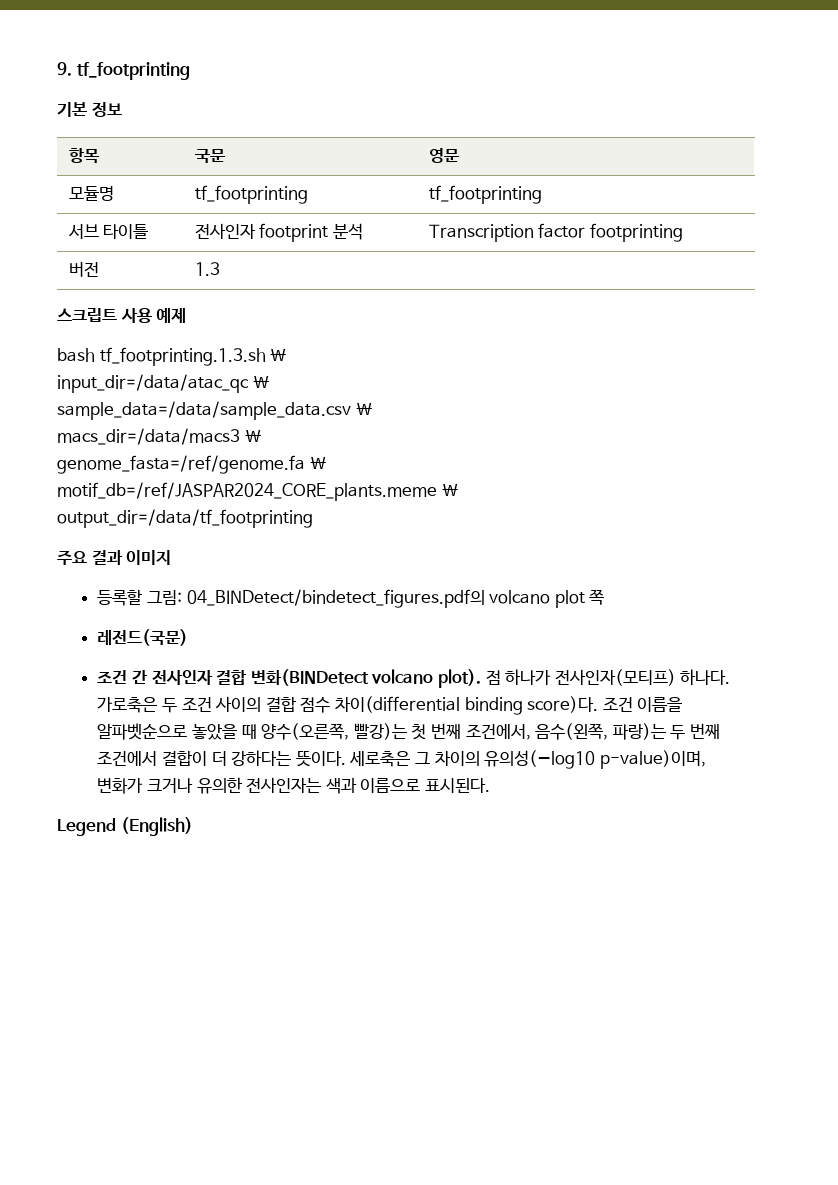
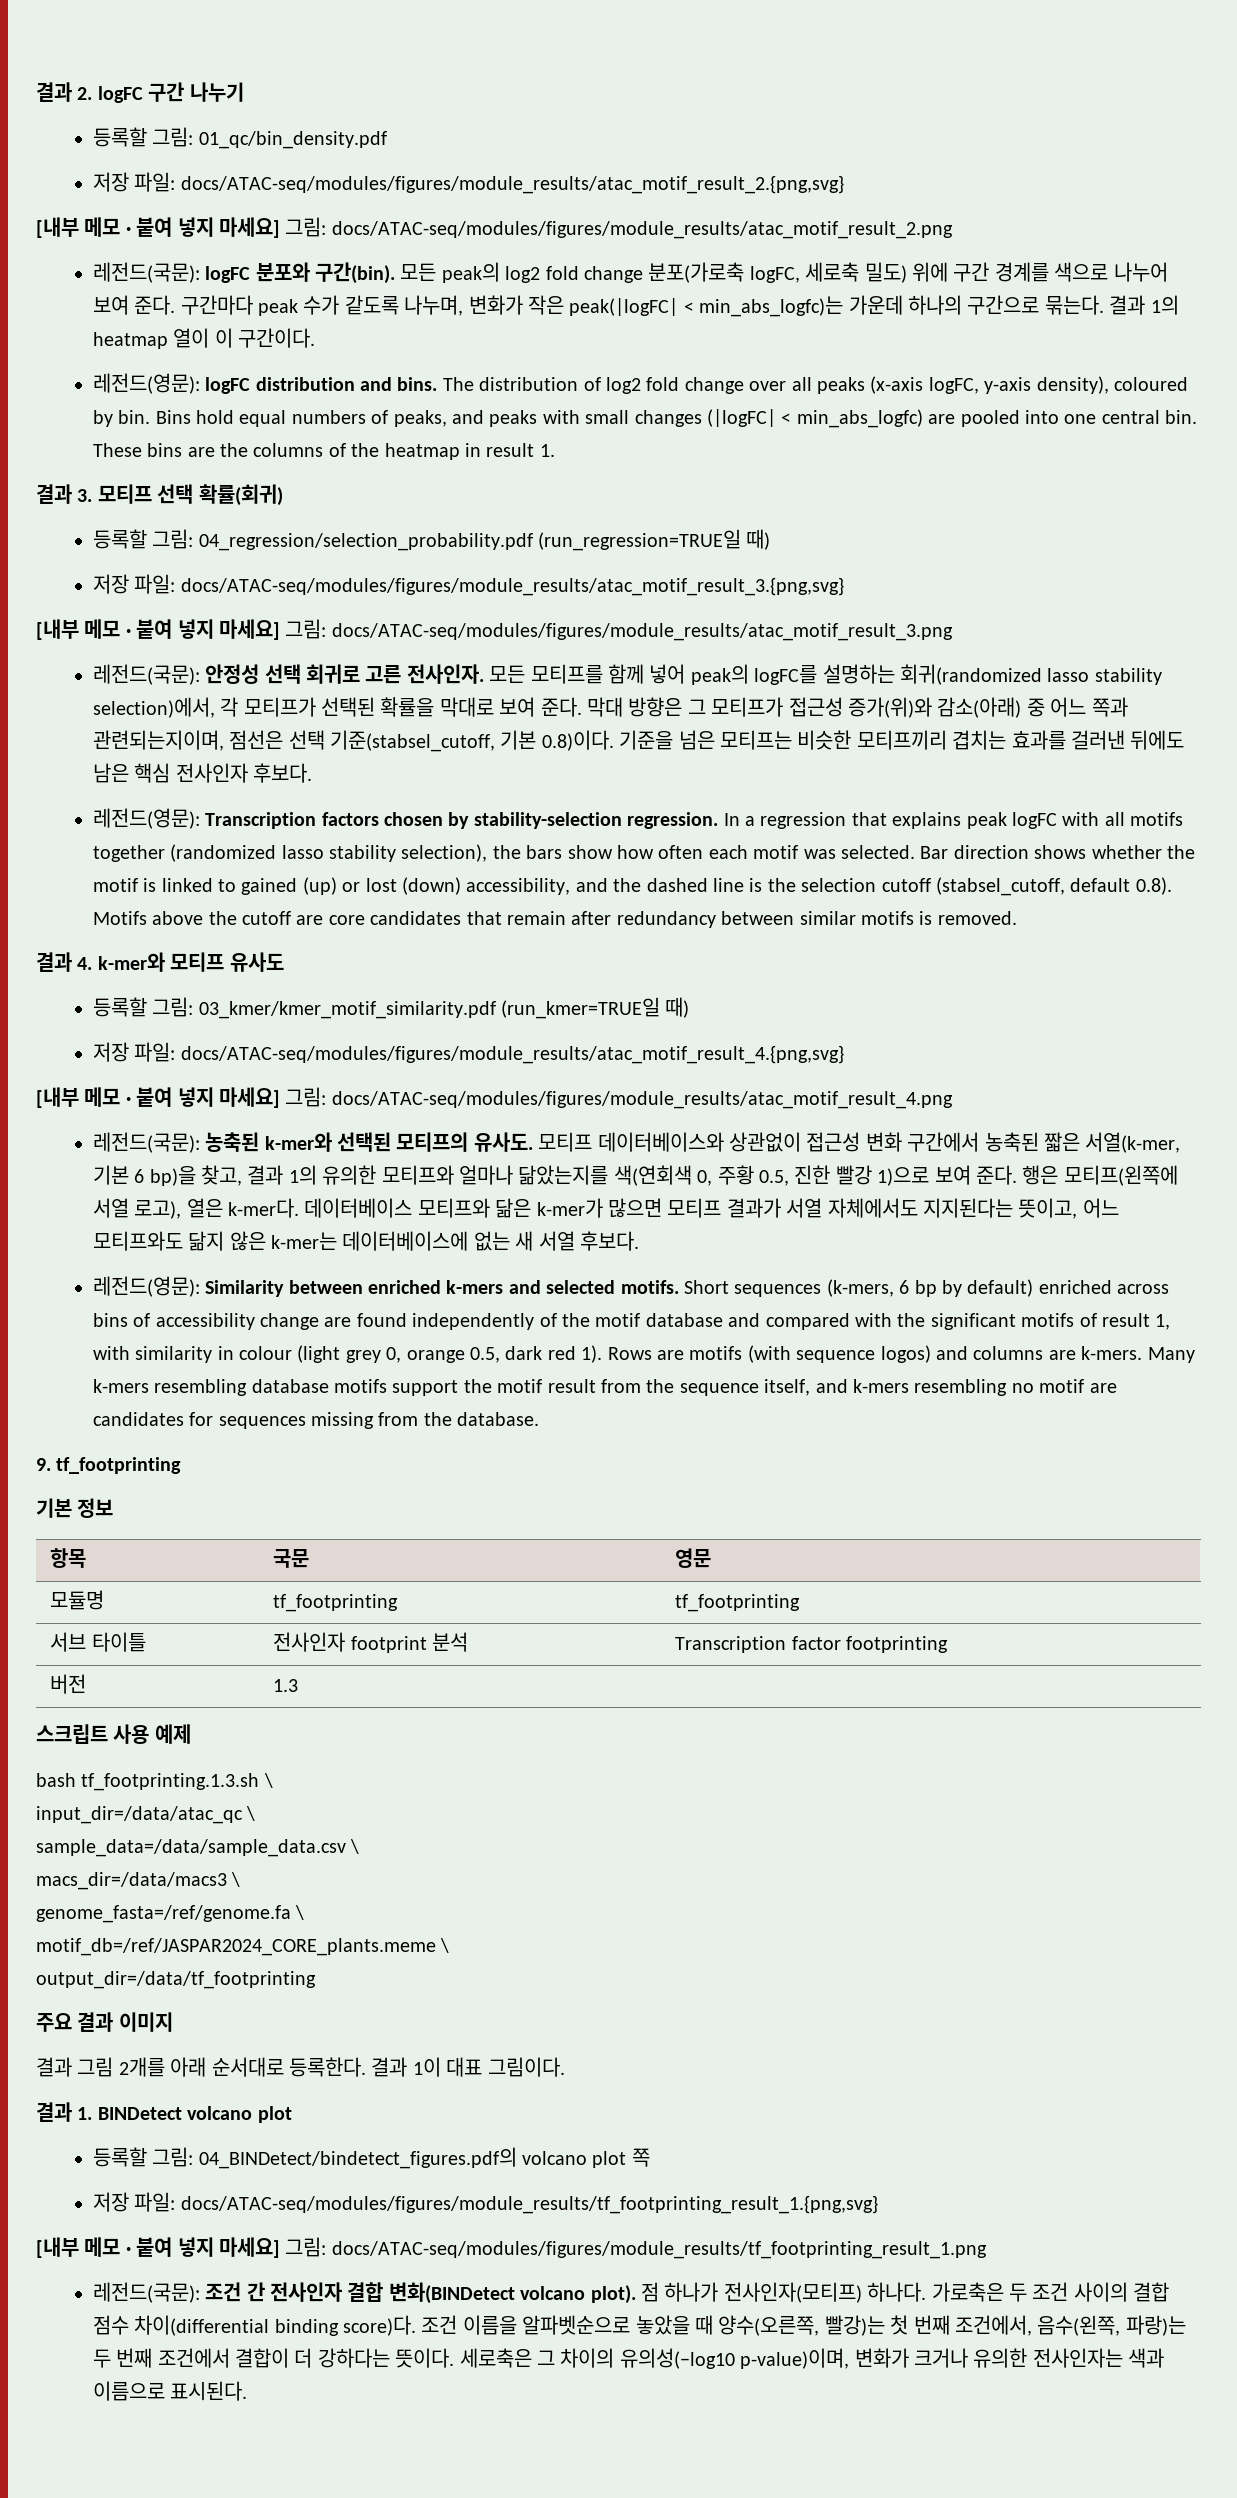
(57, 69) none -> [36,82,244,103] [92,127,387,149] [92,172,844,194] [36,217,953,239] [92,262,1168,284] [92,295,1179,317] [92,328,315,349] [92,373,1188,394] [92,409,1198,428] [92,443,555,460] [36,484,283,506] [92,529,771,551] [92,574,844,596] [36,619,953,641] [92,664,1162,685] [92,697,1128,718] [92,730,1185,752] [92,763,312,783] [92,808,1184,829] [92,844,1195,862] [92,877,1172,896] [92,911,1017,928] [36,952,284,972] [92,997,690,1019] [92,1042,844,1064] [36,1087,953,1109] [92,1132,1181,1153] [92,1165,1178,1186] [92,1198,1119,1219] [92,1231,639,1251] [92,1276,1170,1297] [92,1313,1171,1330] [92,1345,1195,1363] [92,1379,1117,1396] [92,1412,540,1429] 결과 2. logFC 구간 나누기 // 등록할 그림: 01_qc/bin_density.pdf // 저장 파일: docs/ATAC-seq/modules/figures/module_results/atac_motif_result_2.{png,svg} // [내부 메모 · 붙여 넣지 마세요] 그림: docs/ATAC-seq/modules/figures/module_results/atac_motif_result_2.png // 레전드(국문): logFC 분포와 구간(bin). 모든 peak의 log2 fold change 분포(가로축 logFC, 세로축 밀도) 위에 구간 경계를 색으로 나누어 보여 준다. 구간마다 peak 수가 같도록 나누며, 변화가 작은 peak(|logFC| < min_abs_logfc)는 가운데 하나의 구간으로 묶는다. 결과 1의 heatmap 열이 이 구간이다. // 레전드(영문): logFC distribution and bins. The distribution of log2 fold change over all peaks (x-axis logFC, y-axis density), coloured by bin. Bins hold equal numbers of peaks, and peaks with small changes (|logFC| < min_abs_logfc) are pooled into one central bin. These bins are the columns of the heatmap in result 1. // 결과 3. 모티프 선택 확률(회귀) // 등록할 그림: 04_regression/selection_probability.pdf (run_regression=TRUE일 때) // 저장 파일: docs/ATAC-seq/modules/figures/module_results/atac_motif_result_3.{png,svg} // [내부 메모 · 붙여 넣지 마세요] 그림: docs/ATAC-seq/modules/figures/module_results/atac_motif_result_3.png // 레전드(국문): 안정성 선택 회귀로 고른 전사인자. 모든 모티프를 함께 넣어 peak의 logFC를 설명하는 회귀(randomized lasso stability selection)에서, 각 모티프가 선택된 확률을 막대로 보여 준다. 막대 방향은 그 모티프가 접근성 증가(위)와 감소(아래) 중 어느 쪽과 관련되는지이며, 점선은 선택 기준(stabsel_cutoff, 기본 0.8)이다. 기준을 넘은 모티프는 비슷한 모티프끼리 겹치는 효과를 걸러낸 뒤에도 남은 핵심 전사인자 후보다. // 레전드(영문): Transcription factors chosen by stability-selection regression. In a regression that explains peak logFC with all motifs together (randomized lasso stability selection), the bars show how often each motif was selected. Bar direction shows whether the motif is linked to gained (up) or lost (down) accessibility, and the dashed line is the selection cutoff (stabsel_cutoff, default 0.8). Motifs above the cutoff are core candidates that remain after redundancy between similar motifs is removed. // 결과 4. k-mer와 모티프 유사도 // 등록할 그림: 03_kmer/kmer_motif_similarity.pdf (run_kmer=TRUE일 때) // 저장 파일: docs/ATAC-seq/modules/figures/module_results/atac_motif_result_4.{png,svg} // [내부 메모 · 붙여 넣지 마세요] 그림: docs/ATAC-seq/modules/figures/module_results/atac_motif_result_4.png // 레전드(국문): 농축된 k-mer와 선택된 모티프의 유사도. 모티프 데이터베이스와 상관없이 접근성 변화 구간에서 농축된 짧은 서열(k-mer, 기본 6 bp)을 찾고, 결과 1의 유의한 모티프와 얼마나 닮았는지를 색(연회색 0, 주황 0.5, 진한 빨강 1)으로 보여 준다. 행은 모티프(왼쪽에 서열 로고), 열은 k-mer다. 데이터베이스 모티프와 닮은 k-mer가 많으면 모티프 결과가 서열 자체에서도 지지된다는 뜻이고, 어느 모티프와도 닮지 않은 k-mer는 데이터베이스에 없는 새 서열 후보다. // 레전드(영문): Similarity between enriched k-mers and selected motifs. Short sequences (k-mers, 6 bp by default) enriched across bins of accessibility change are found independently of the motif database and compared with the significant motifs of result 1, with similarity in colour (light grey 0, orange 0.5, dark red 1). Rows are motifs (with sequence logos) and columns are k-mers. Many k-mers resembling database motifs support the motif result from the sequence itself, and k-mers resembling no motif are candidates for sequences missing from the database. //
(172, 557) none -> [36,2057,565,2077] [36,2102,292,2123] // 결과 그림 2개를 아래 순서대로 등록한다. 결과 1이 대표 그림이다. // 결과 1. BINDetect volcano plot
[97,629,189,646] 레전드(국문) // -> [92,2192,878,2214] [36,2237,987,2259] [92,2282,200,2303] 저장 파일: docs/ATAC-seq/modules/figures/module_results/tf_footprinting_result_1.{png,svg} // [내부 메모 · 붙여 넣지 마세요] 그림: docs/ATAC-seq/modules/figures/module_results/tf_footprinting_result_1.png // 레전드(국문):
[57,817,193,836] // Legend (English) -> (248, 2391) none

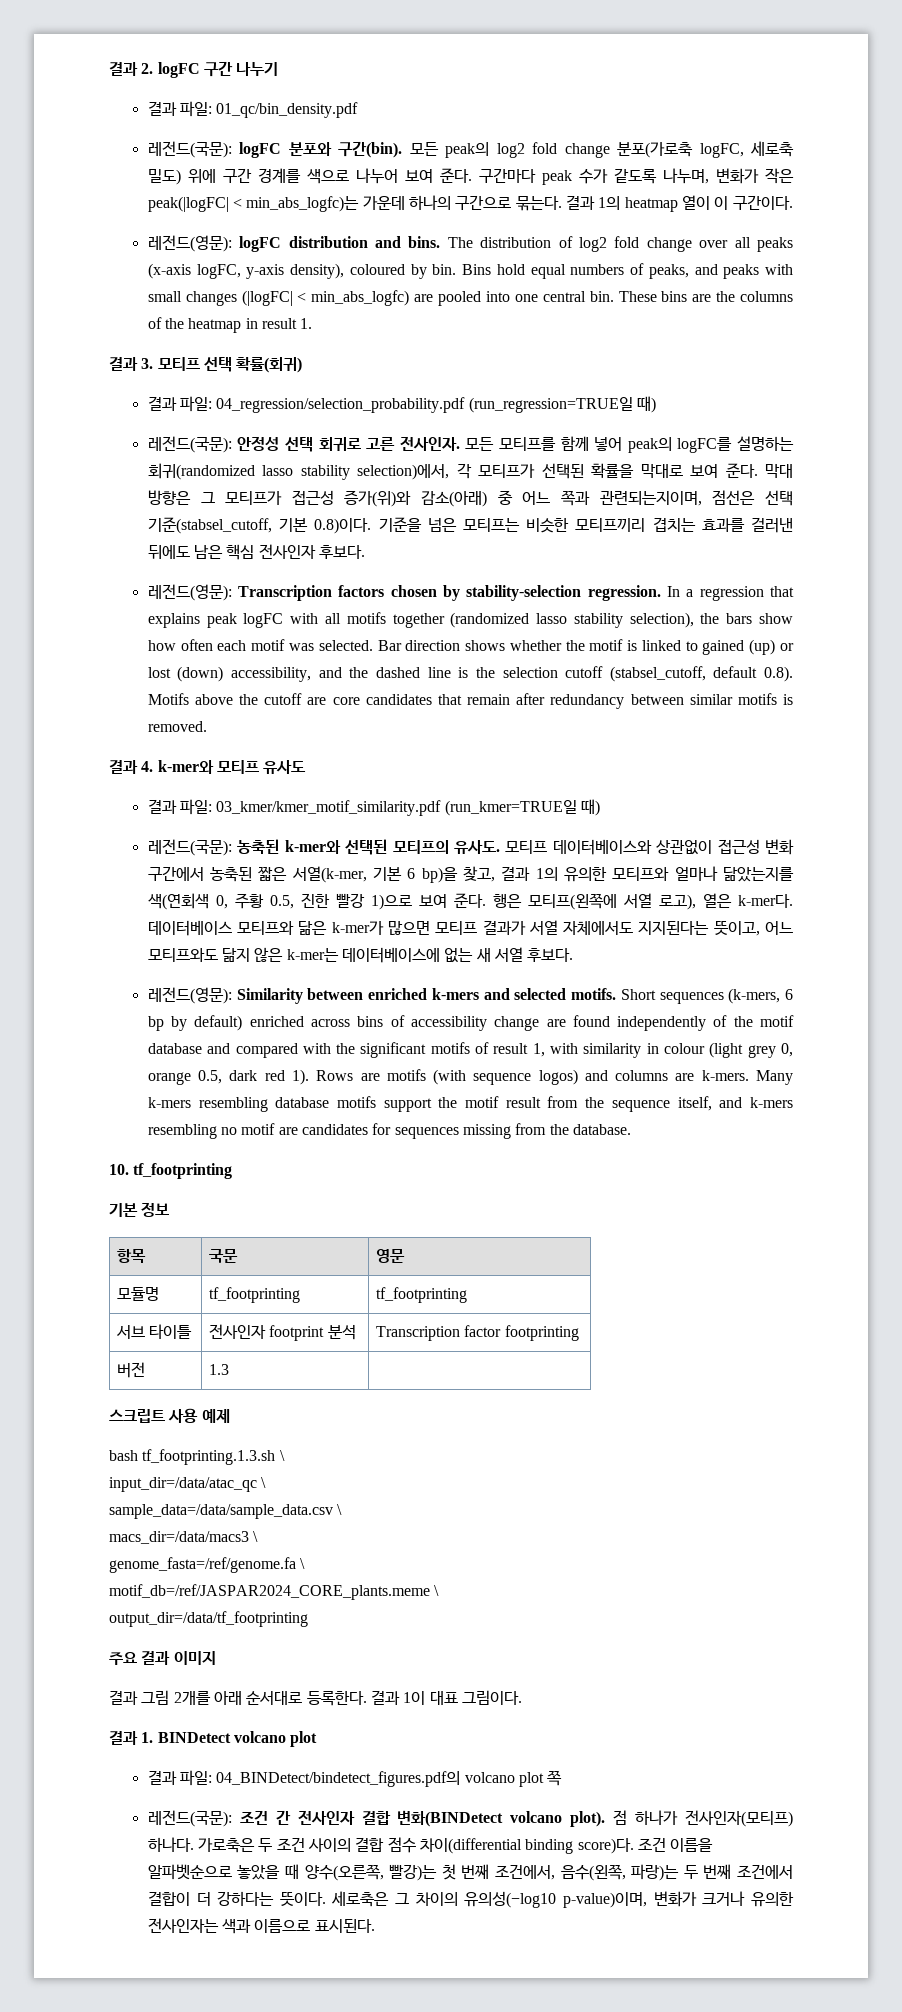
[92,127,194,147] 등록할 그림: -> [147,101,213,117] 결과 파일:
[92,172,844,194] [36,217,953,239] // 저장 파일: docs/ATAC-seq/modules/figures/module_results/atac_motif_result_2.{png,svg} // [내부 메모 · 붙여 넣지 마세요] 그림: docs/ATAC-seq/modules/figures/module_results/atac_motif_result_2.png -> (359, 110) none
[92,529,194,549] 등록할 그림: -> [147,396,213,412] 결과 파일:
[92,574,844,596] [36,619,953,641] // 저장 파일: docs/ATAC-seq/modules/figures/module_results/atac_motif_result_3.{png,svg} // [내부 메모 · 붙여 넣지 마세요] 그림: docs/ATAC-seq/modules/figures/module_results/atac_motif_result_3.png -> (657, 404) none
[92,997,194,1017] 등록할 그림: -> [147,799,213,815] 결과 파일:
[92,1042,844,1064] [36,1087,953,1109] // 저장 파일: docs/ATAC-seq/modules/figures/module_results/atac_motif_result_4.{png,svg} // [내부 메모 · 붙여 넣지 마세요] 그림: docs/ATAC-seq/modules/figures/module_results/atac_motif_result_4.png -> (601, 807) none
[36,1458,51,1471] 9. -> [109,1164,129,1175] 10.
[92,2147,194,2167] 등록할 그림: -> [147,1770,213,1786] 결과 파일:
[92,2192,878,2214] [36,2237,987,2259] // 저장 파일: docs/ATAC-seq/modules/figures/module_results/tf_footprinting_result_1.{png,svg} // [내부 메모 · 붙여 넣지 마세요] 그림: docs/ATAC-seq/modules/figures/module_results/tf_footprinting_result_1.png -> (563, 1778) none

